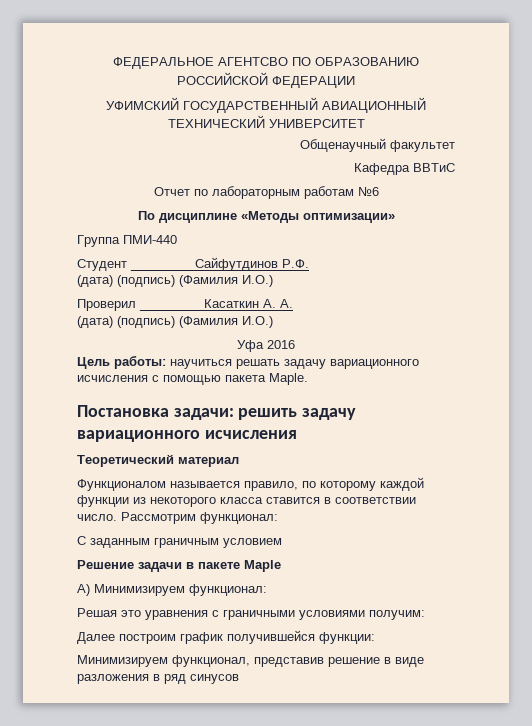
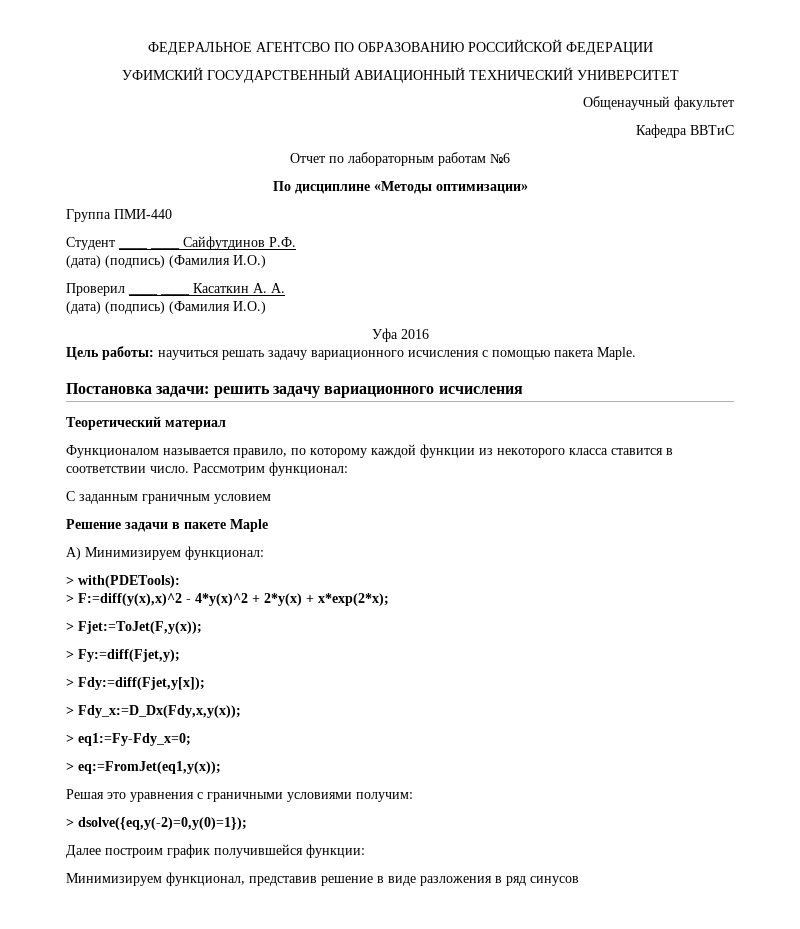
(267, 590) none -> [66,575,180,588] [66,593,389,606] [66,621,202,634] [66,649,180,662] [66,677,205,690] [66,705,241,718] [66,733,191,746] [66,761,221,774] // > with(PDETools): // > F:=diff(y(x),x)^2 - 4*y(x)^2 + 2*y(x) + x*exp(2*x); // > Fjet:=ToJet(F,y(x)); // > Fy:=diff(Fjet,y); // > Fdy:=diff(Fjet,y[x]); // > Fdy_x:=D_Dx(Fdy,x,y(x)); // > eq1:=Fy-Fdy_x=0; // > eq:=FromJet(eq1,y(x));
(425, 615) none -> [66,817,247,830] // > dsolve({eq,y(-2)=0,y(0)=1});

